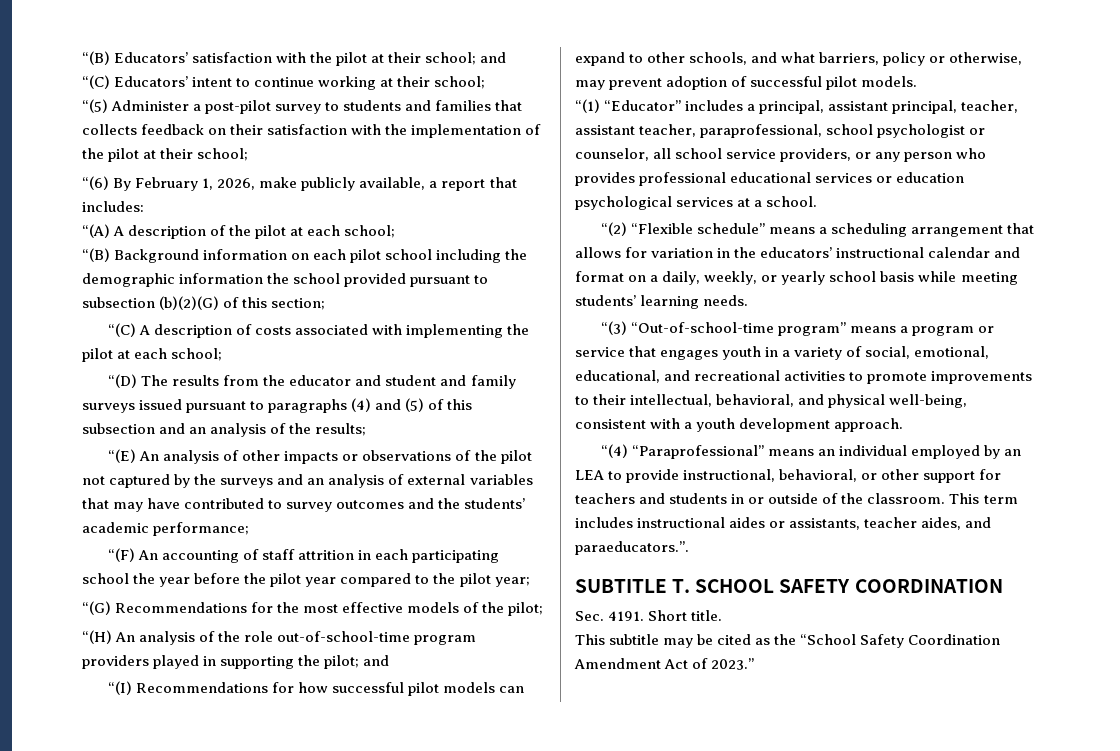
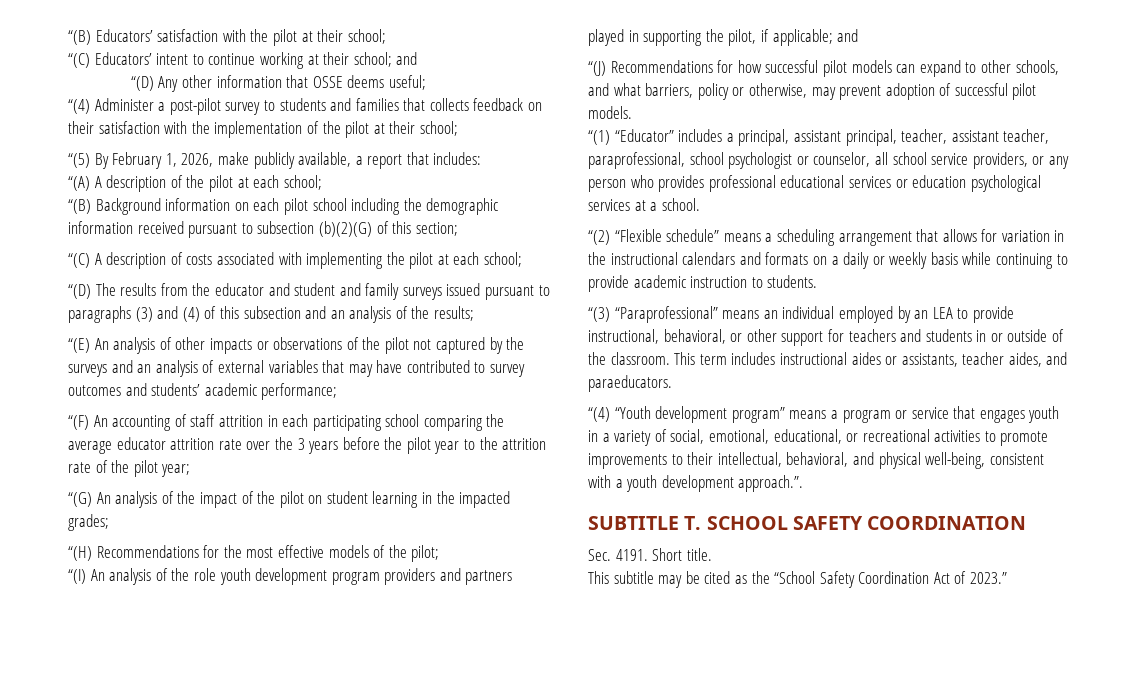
[480,52,507,63] and -> (386, 36) none
[82,99,108,113] // “(5) -> [396,52,418,65] [130,75,426,92] [68,99,90,114] and // “(D) Any other information that OSSE deems useful; // “(4)
[82,176,109,190] “(6) -> [68,153,90,168] “(5)
[267,273,407,287] the school provided -> [137,221,184,234] received
[351,398,425,412] (4) and (5) -> [135,306,200,322] (3) and (4)
[438,498,461,509] the -> (147, 389) none
[133,573,191,587] the year -> [423,414,505,431] [68,437,339,454] comparing the average educator attrition rate over the 3 years
[340,573,412,587] compared -> (460, 447) none
(456, 578) none -> [502,438,547,450] [68,460,130,473] attrition rate of the
(111, 608) none -> [96,491,511,508] [68,514,109,531] [68,546,92,561] An analysis of the impact of the pilot on student learning in the impacted grades; // “(H)
[82,630,112,644] “(H) -> [68,569,86,584] “(I)
[277,631,477,645] [82,655,149,669] out-of-school-time program providers -> [219,568,513,585] youth development program providers and partners
[324,655,390,669] [108,681,133,695] pilot; and // “(I) -> [728,29,859,46] [588,61,606,76] pilot, if applicable; and // “(J)
[760,247,1021,258] [575,271,1018,285] [575,295,749,309] [601,321,995,336] [575,346,990,360] [575,370,1033,384] [575,394,968,408] [575,418,904,432] [601,444,629,458] educators’ instructional calendar and format on a daily, weekly, or yearly school basis while meeting students’ learning needs. // “(3) “Out-of-school-time program” means a program or service that engages youth in a variety of social, emotional, educational, and recreational activities to promote improvements to their intellectual, behavioral, and physical well-being, consistent with a youth development approach. // “(4) -> [610,252,1068,269] [588,275,818,292] [588,307,610,322] instructional calendars and formats on a daily or weekly basis while continuing to provide academic instruction to students. // “(3)
[575,541,689,555] paraeducators.”. -> [588,375,672,392] [588,406,1060,423] [588,429,1049,446] [588,452,1044,469] [588,475,804,492] paraeducators. // “(4) “Youth development program” means a program or service that engages youth in a variety of social, emotional, educational, or recreational activities to promote improvements to their intellectual, behavioral, and physical well-being, consistent with a youth development approach.”.
[574,658,661,669] Amendment -> (930, 577) none

